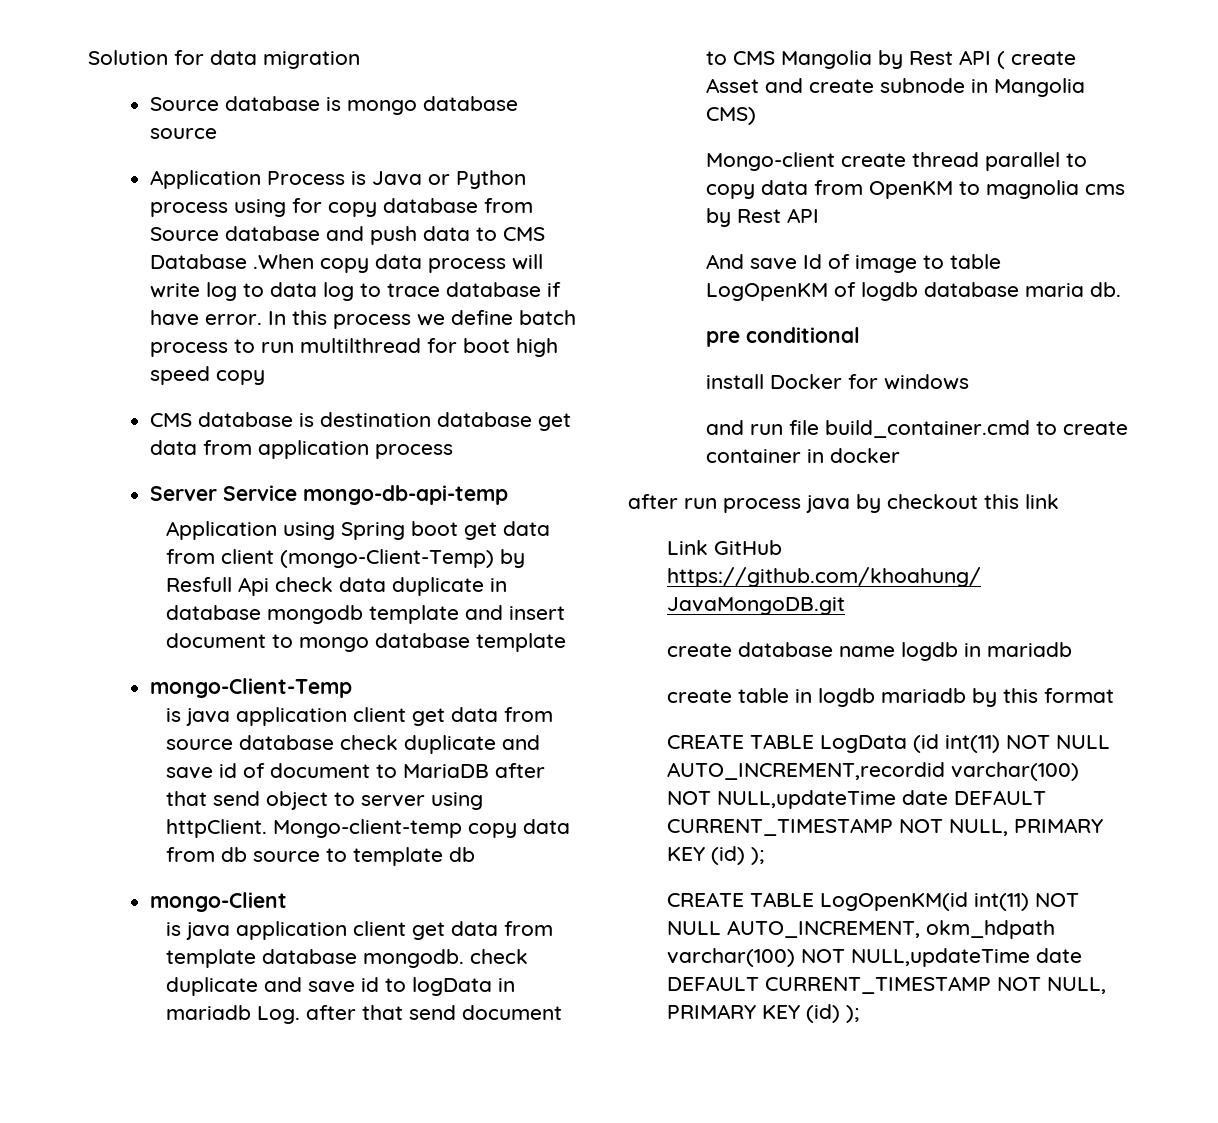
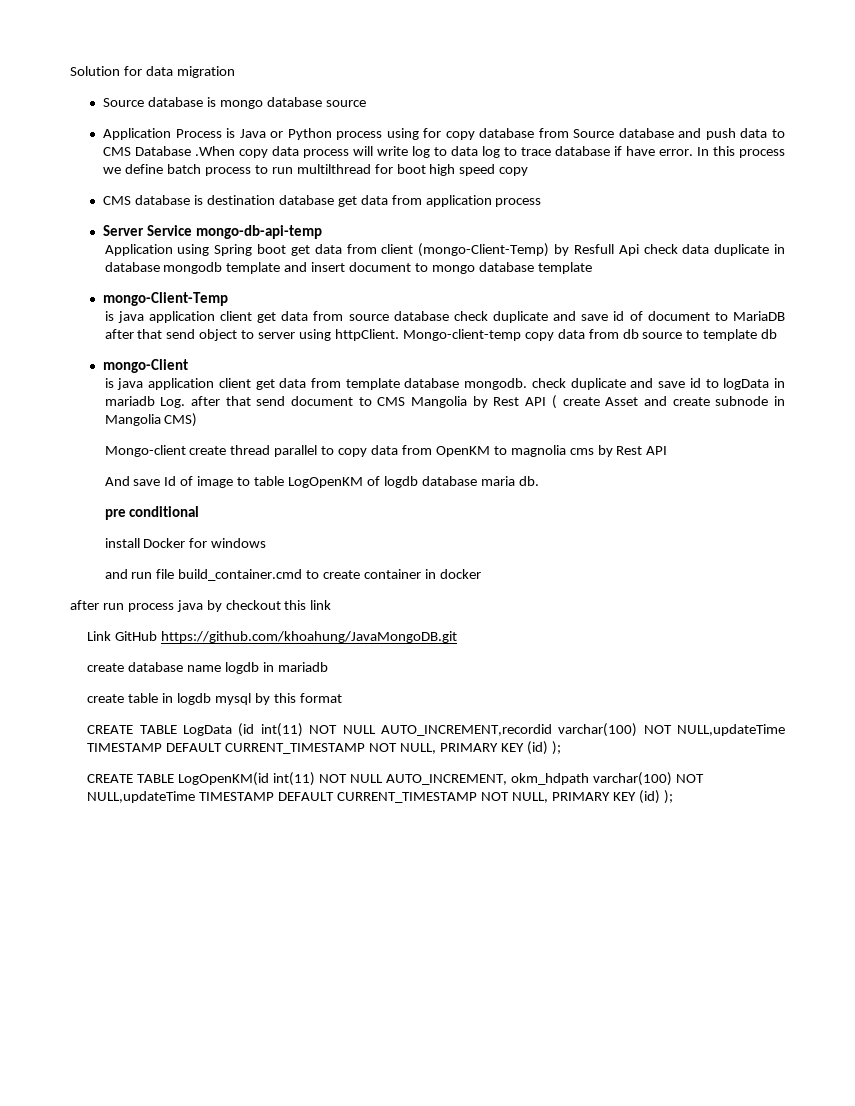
[880,688,966,703] mariadb -> [214,693,251,705] mysql
[901,790,948,805] date -> [87,743,163,752] TIMESTAMP
[1035,948,1082,963] date -> [199,792,275,801] TIMESTAMP

